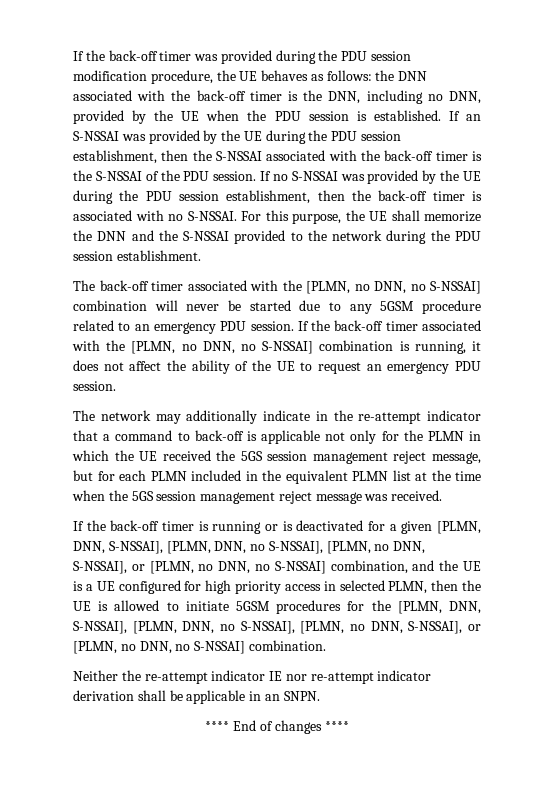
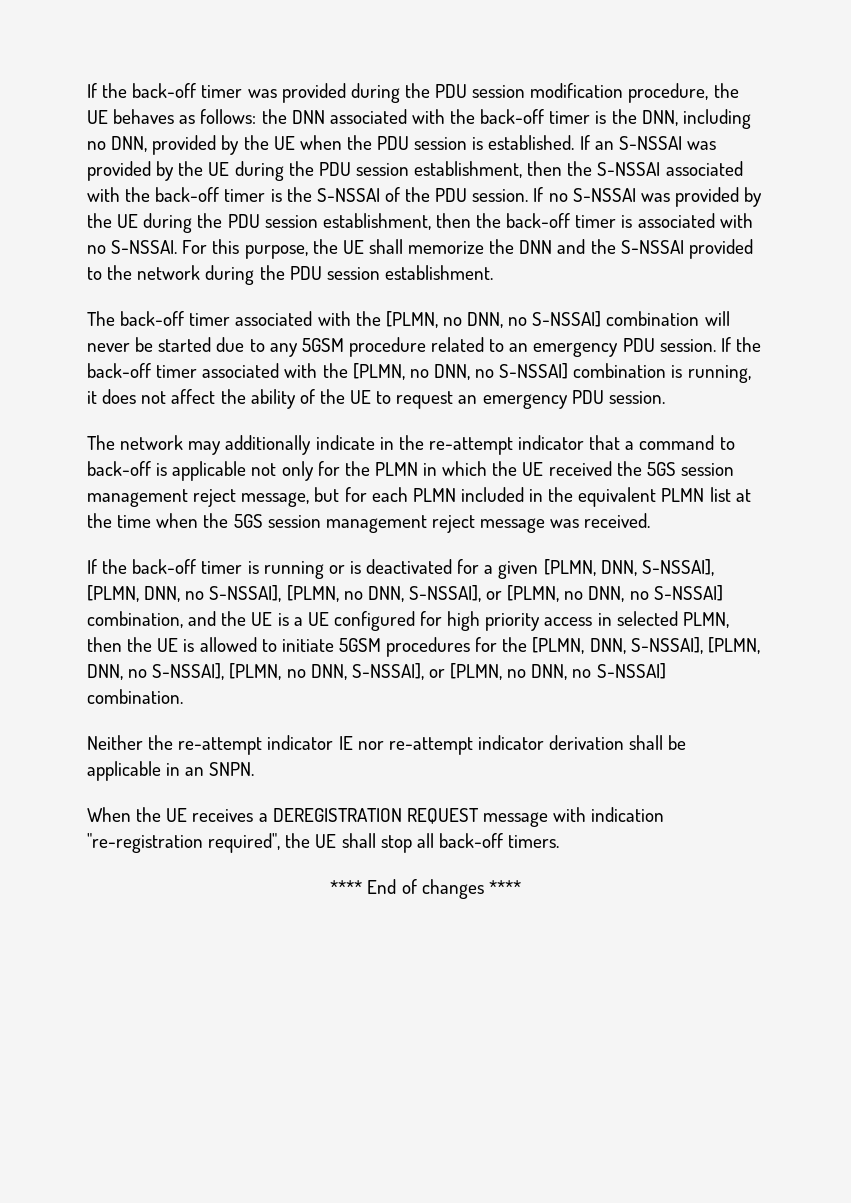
(320, 696) none -> [87,807,665,827] [87,833,560,853] // When the UE receives a DEREGISTRATION REQUEST message with indication "re-registration required", the UE shall stop all back-off timers.

